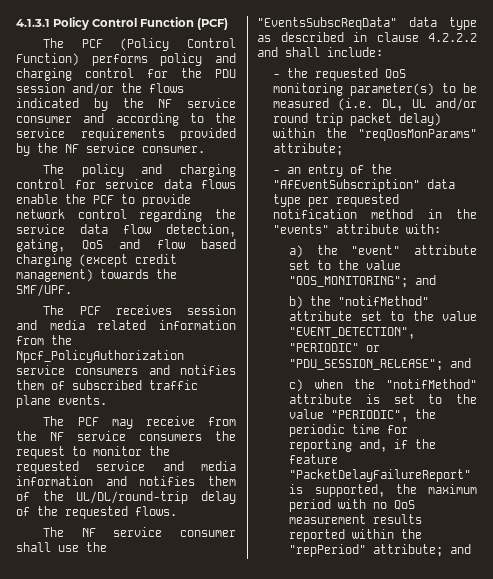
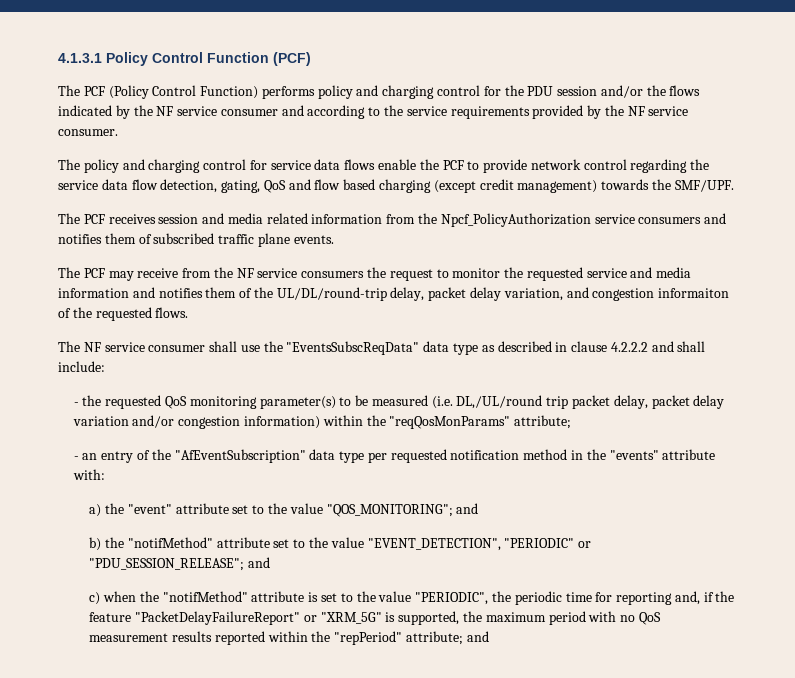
[201,491,236,504] delay -> [390,287,730,301] delay, packet delay variation, and congestion informaiton
[382,98,477,111] [273,113,442,126] DL, UL and/or round trip packet delay) -> [456,395,725,409] [72,415,321,429] DL,/UL/round trip packet delay, packet delay variation and/or congestion information)
(472, 475) none -> [303,612,382,624] or "XRM_5G"

